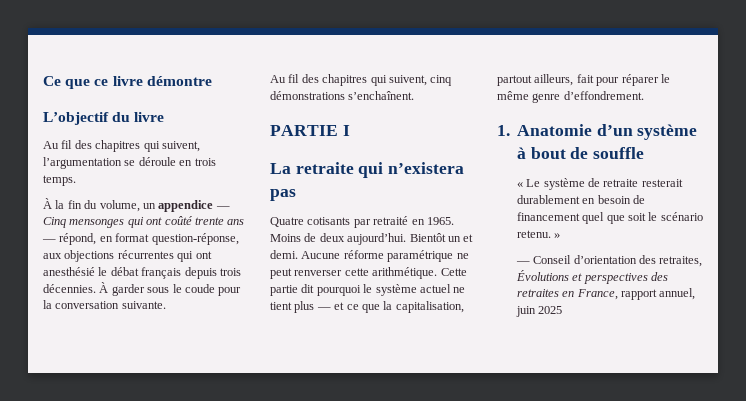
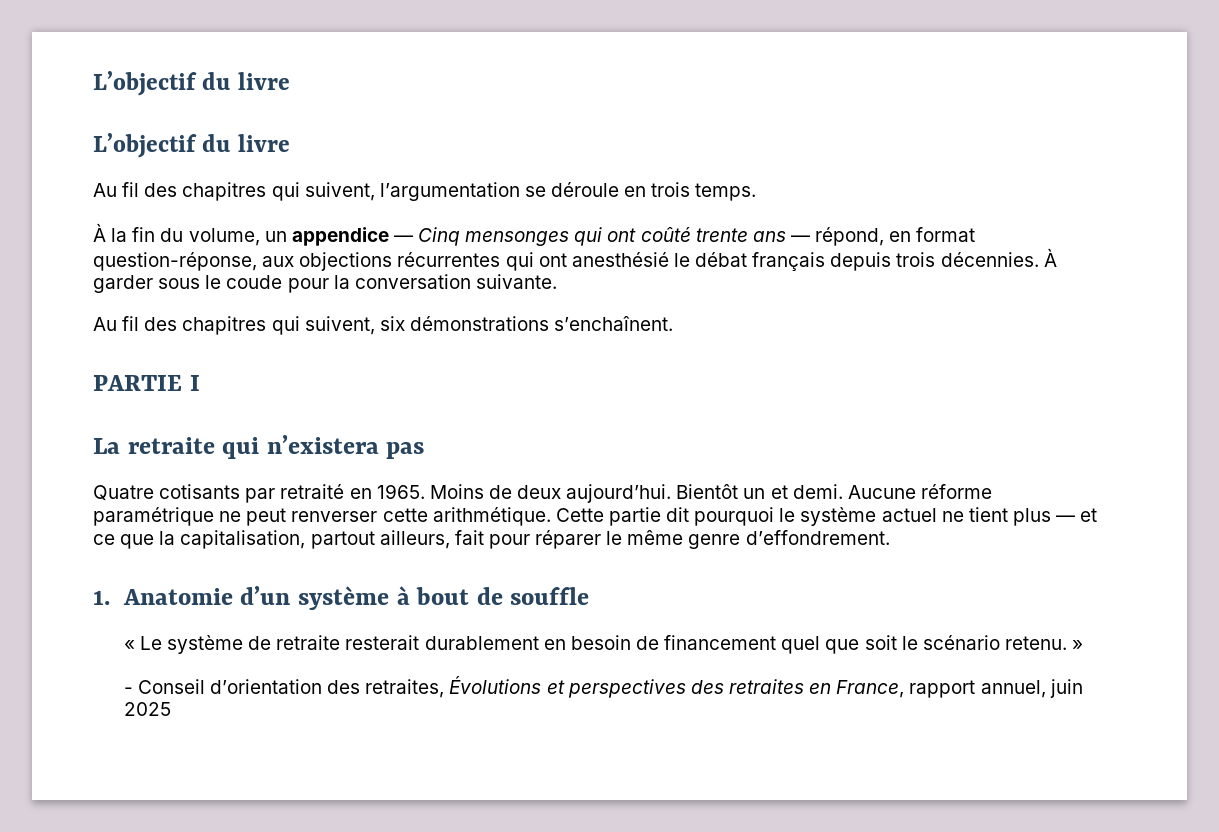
[43,76,212,89] Ce que ce livre démontre -> [93,71,290,96] L’objectif du livre
[430,75,453,86] cinq -> [379,316,405,331] six
[515,261,530,264] — -> [123,687,133,694] -

